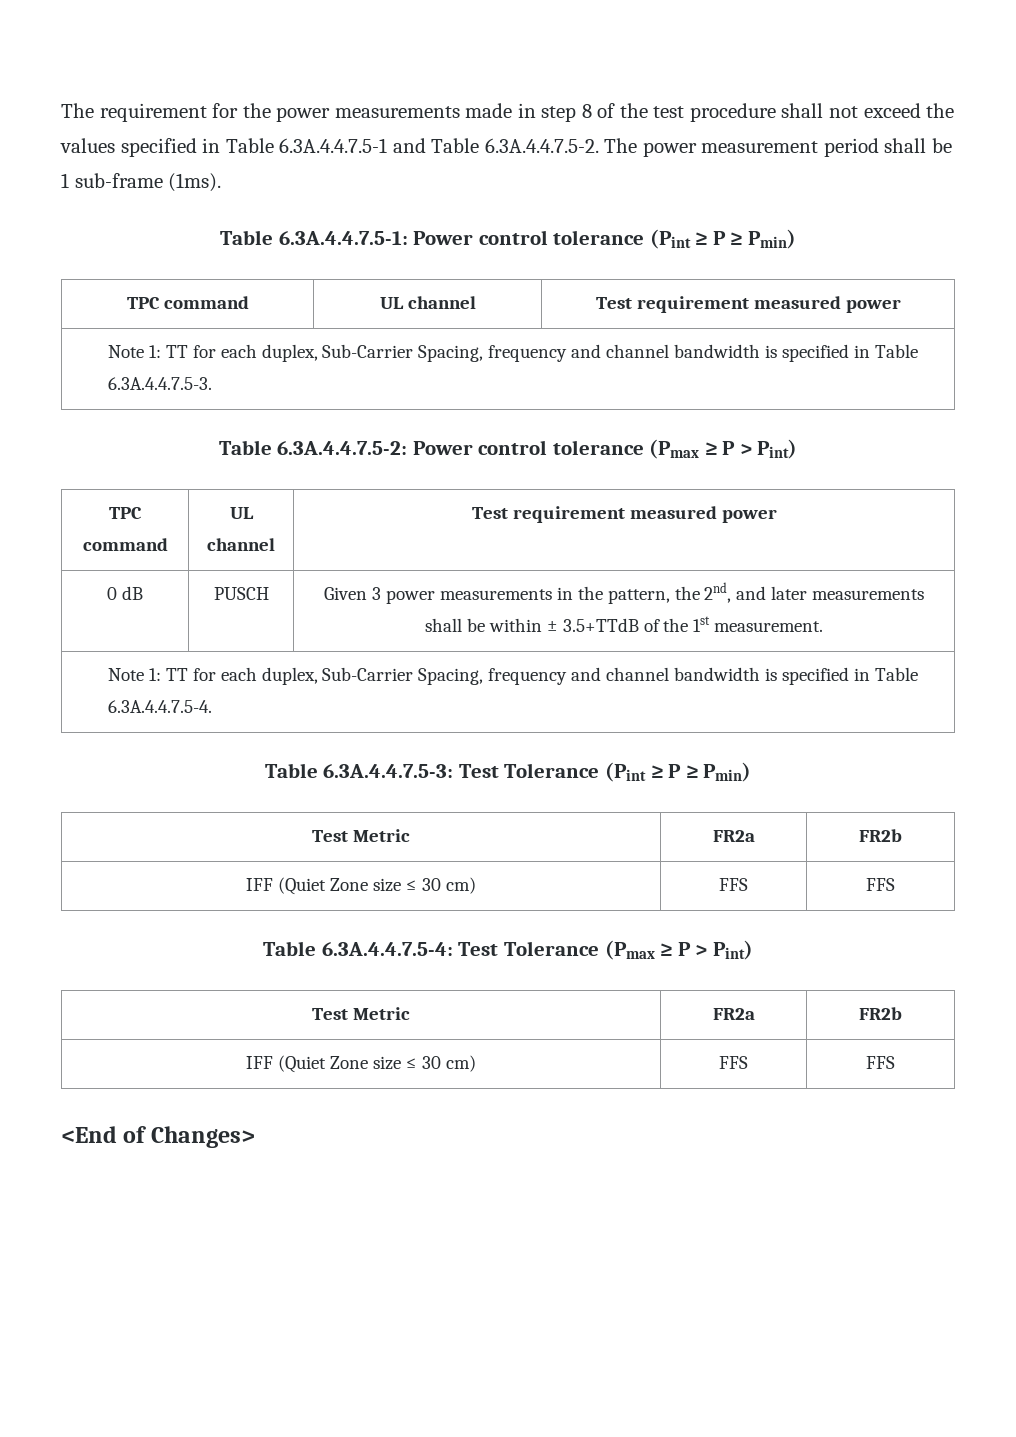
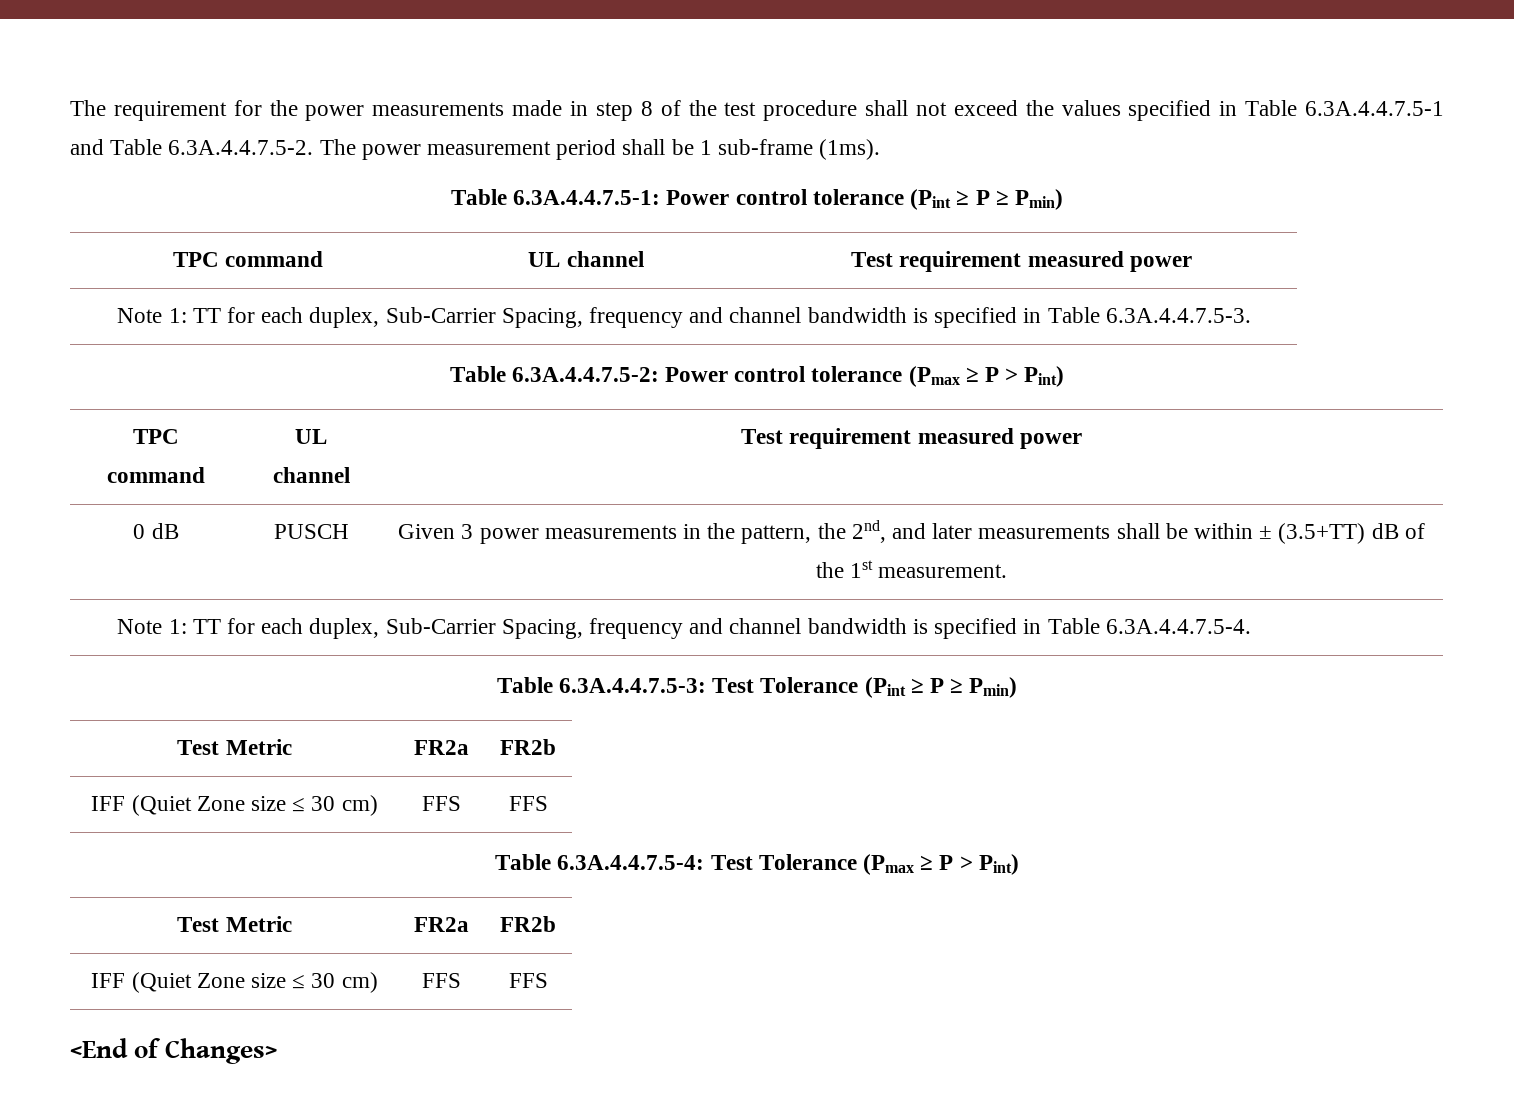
[562,618,639,632] 3.5+TTdB -> [1278,523,1399,544] (3.5+TT) dB

